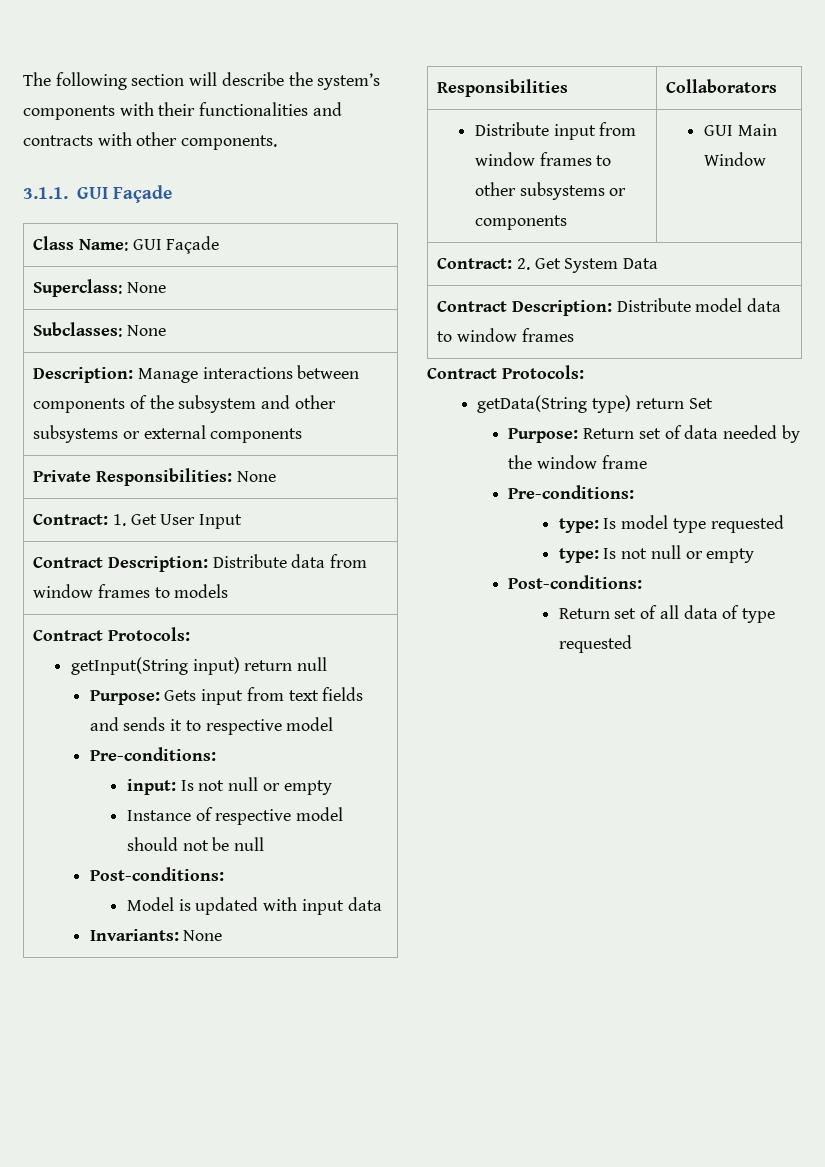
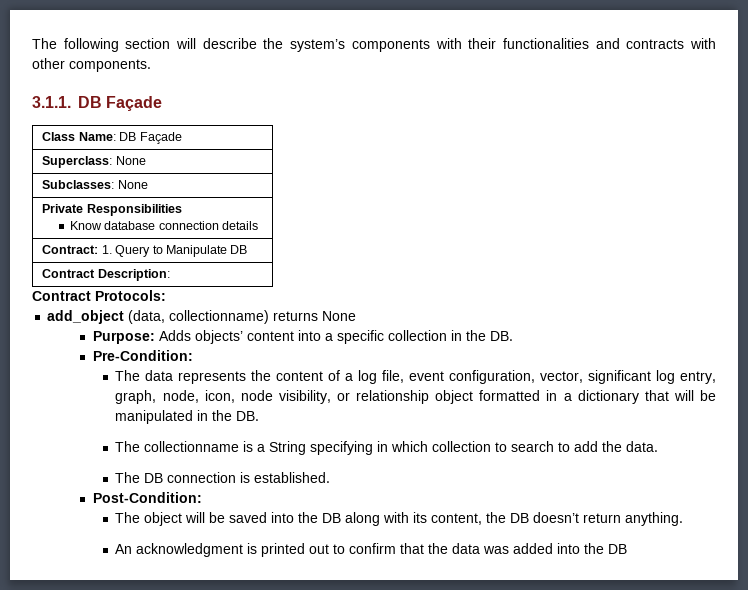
[76,187,108,199] GUI -> [78,96,102,108] DB
[132,239,162,250] GUI -> [119,132,137,141] DB
[33,365,360,383] [33,395,336,413] [33,425,303,443] [33,468,276,486] [33,514,243,529] [33,554,368,572] [33,584,229,598] [33,627,190,641] [71,657,328,675] [89,687,364,705] [89,717,334,735] [89,747,216,761] [127,777,332,795] [127,807,344,825] [127,837,265,851] [89,867,224,881] [127,897,382,915] [89,929,223,941] [437,79,569,97] [666,79,778,93] [475,122,637,140] [475,152,612,166] [475,182,627,200] [475,215,568,230] [704,124,777,136] [704,152,767,166] [437,258,659,273] [437,298,782,316] [437,328,574,342] [427,365,584,379] [477,395,713,413] [508,425,800,443] [508,455,647,469] [508,485,635,499] [558,515,784,533] [558,545,755,563] [508,575,643,589] [558,605,776,623] [558,635,632,653] Description: Manage interactions between components of the subsystem and other subsystems or external components // Private Responsibilities: None // Contract: 1. Get User Input // Contract Description: Distribute data from window frames to models // Contract Protocols: // getInput(String input) return null // Purpose: Gets input from text fields and sends it to respective model // Pre-conditions: // input: Is not null or empty // Instance of respective model should not be null // Post-conditions: // Model is updated with input data // Invariants: None // Responsibilities | Collaborators // Distribute input from window frames to other subsystems or components | GUI Main Window // Contract: 2. Get System Data // Contract Description: Distribute model data to window frames // Contract Protocols: // getData(String type) return Set // Purpose: Return set of data needed by the window frame // Pre-conditions: // type: Is model type requested // type: Is not null or empty // Post-conditions: // Return set of all data of type requested -> [42,204,182,216] [69,221,258,230] [42,245,248,257] [42,269,170,281] [32,290,166,301] [47,310,357,324] [92,330,513,344] [92,350,193,361] [115,370,716,384] [115,390,717,404] [115,410,260,424] [115,441,659,455] [115,472,331,483] [92,492,202,503] [115,512,684,526] [115,543,628,557] Private Responsibilities // Know database connection details // Contract: 1. Query to Manipulate DB // Contract Description: // Contract Protocols: // add_object (data, collectionname) returns None // Purpose: Adds objects’ content into a specific collection in the DB. // Pre-Condition: // The data represents the content of a log file, event configuration, vector, significant log entry, graph, node, icon, node visibility, or relationship object formatted in a dictionary that will be manipulated in the DB. // The collectionname is a String specifying in which collection to search to add the data. // The DB connection is established. // Post-Condition: // The object will be saved into the DB along with its content, the DB doesn’t return anything. // An acknowledgment is printed out to confirm that the data was added into the DB

